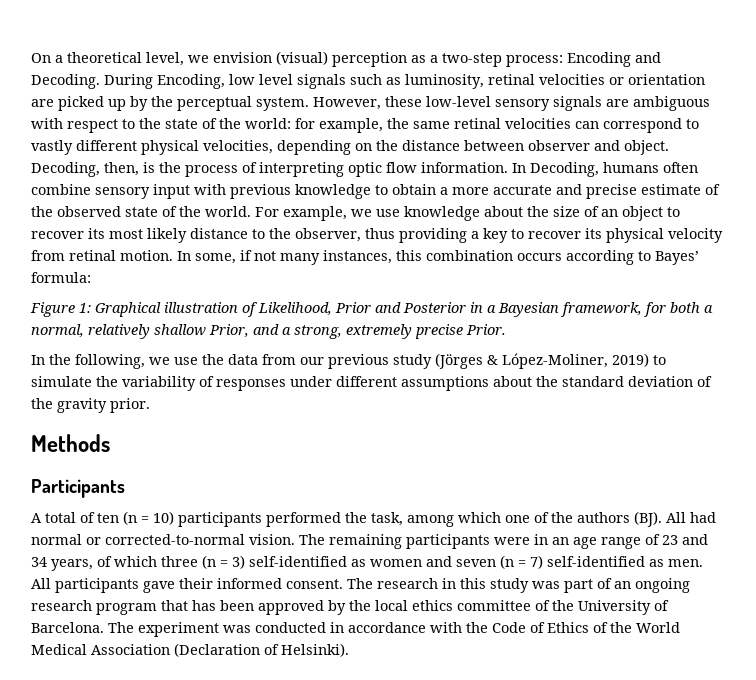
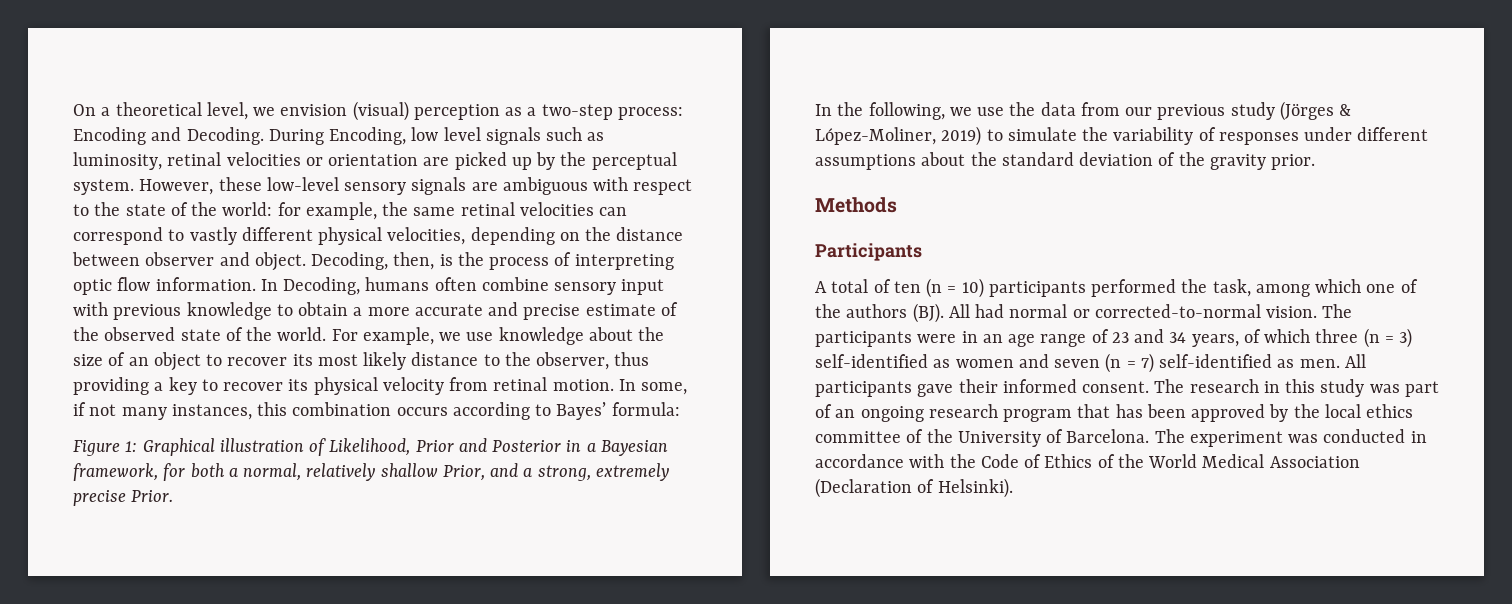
[329,534,402,549] remaining -> (1353, 311) none

